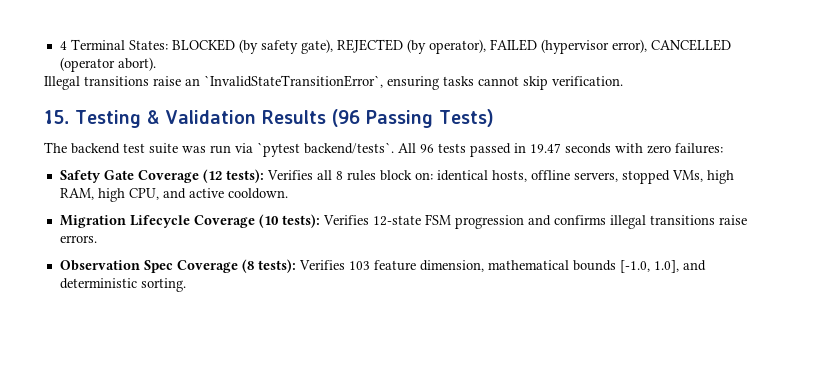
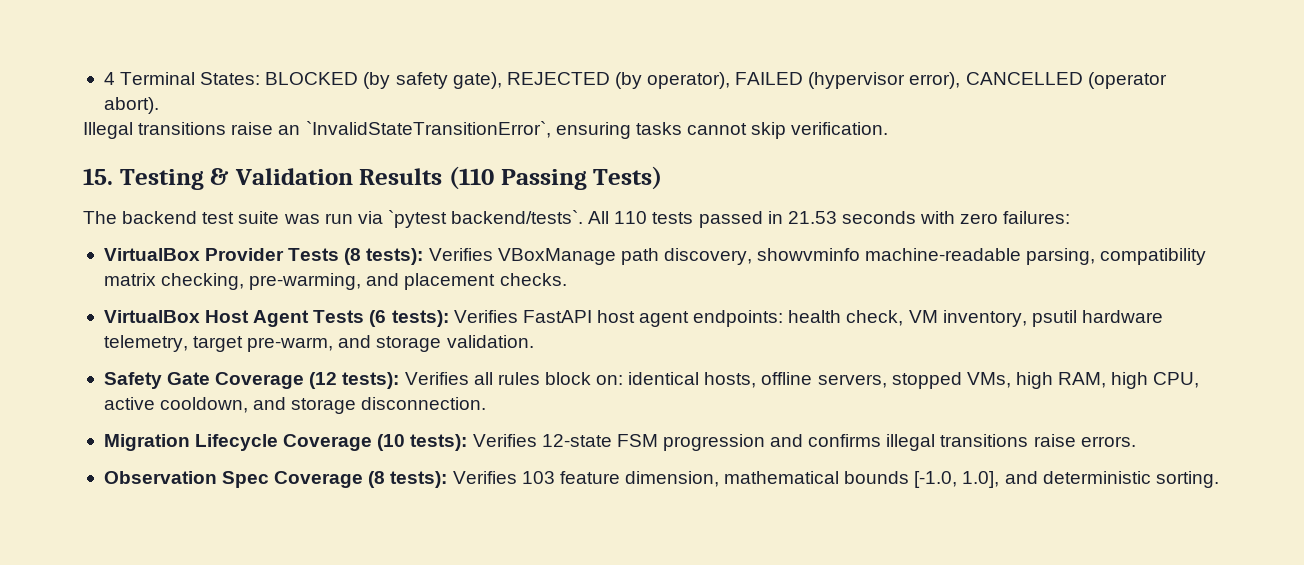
[331,109,360,127] (96 -> [449,166,495,190] (110
[420,144,434,153] 96 -> [614,211,648,224] 110
[530,143,561,153] 19.47 -> [787,211,837,224] 21.53
(723, 148) none -> [103,248,1207,265] [103,273,567,290] [103,310,1163,327] [103,335,534,352] // VirtualBox Provider Tests (8 tests): Verifies VBoxManage path discovery, showvminfo machine-readable parsing, compatibility matrix checking, pre-warming, and placement checks. // VirtualBox Host Agent Tests (6 tests): Verifies FastAPI host agent endpoints: health check, VM inventory, psutil hardware telemetry, target pre-warm, and storage validation.
[335,171,343,180] 8 -> (493, 378) none
[162,188,288,199] and active cooldown. -> [103,397,487,414] active cooldown, and storage disconnection.

